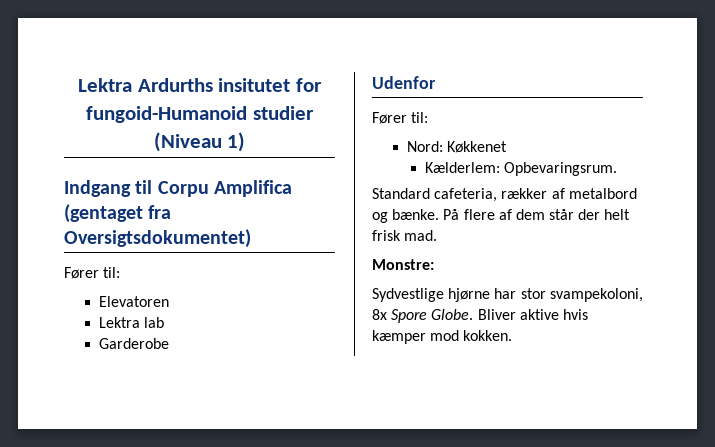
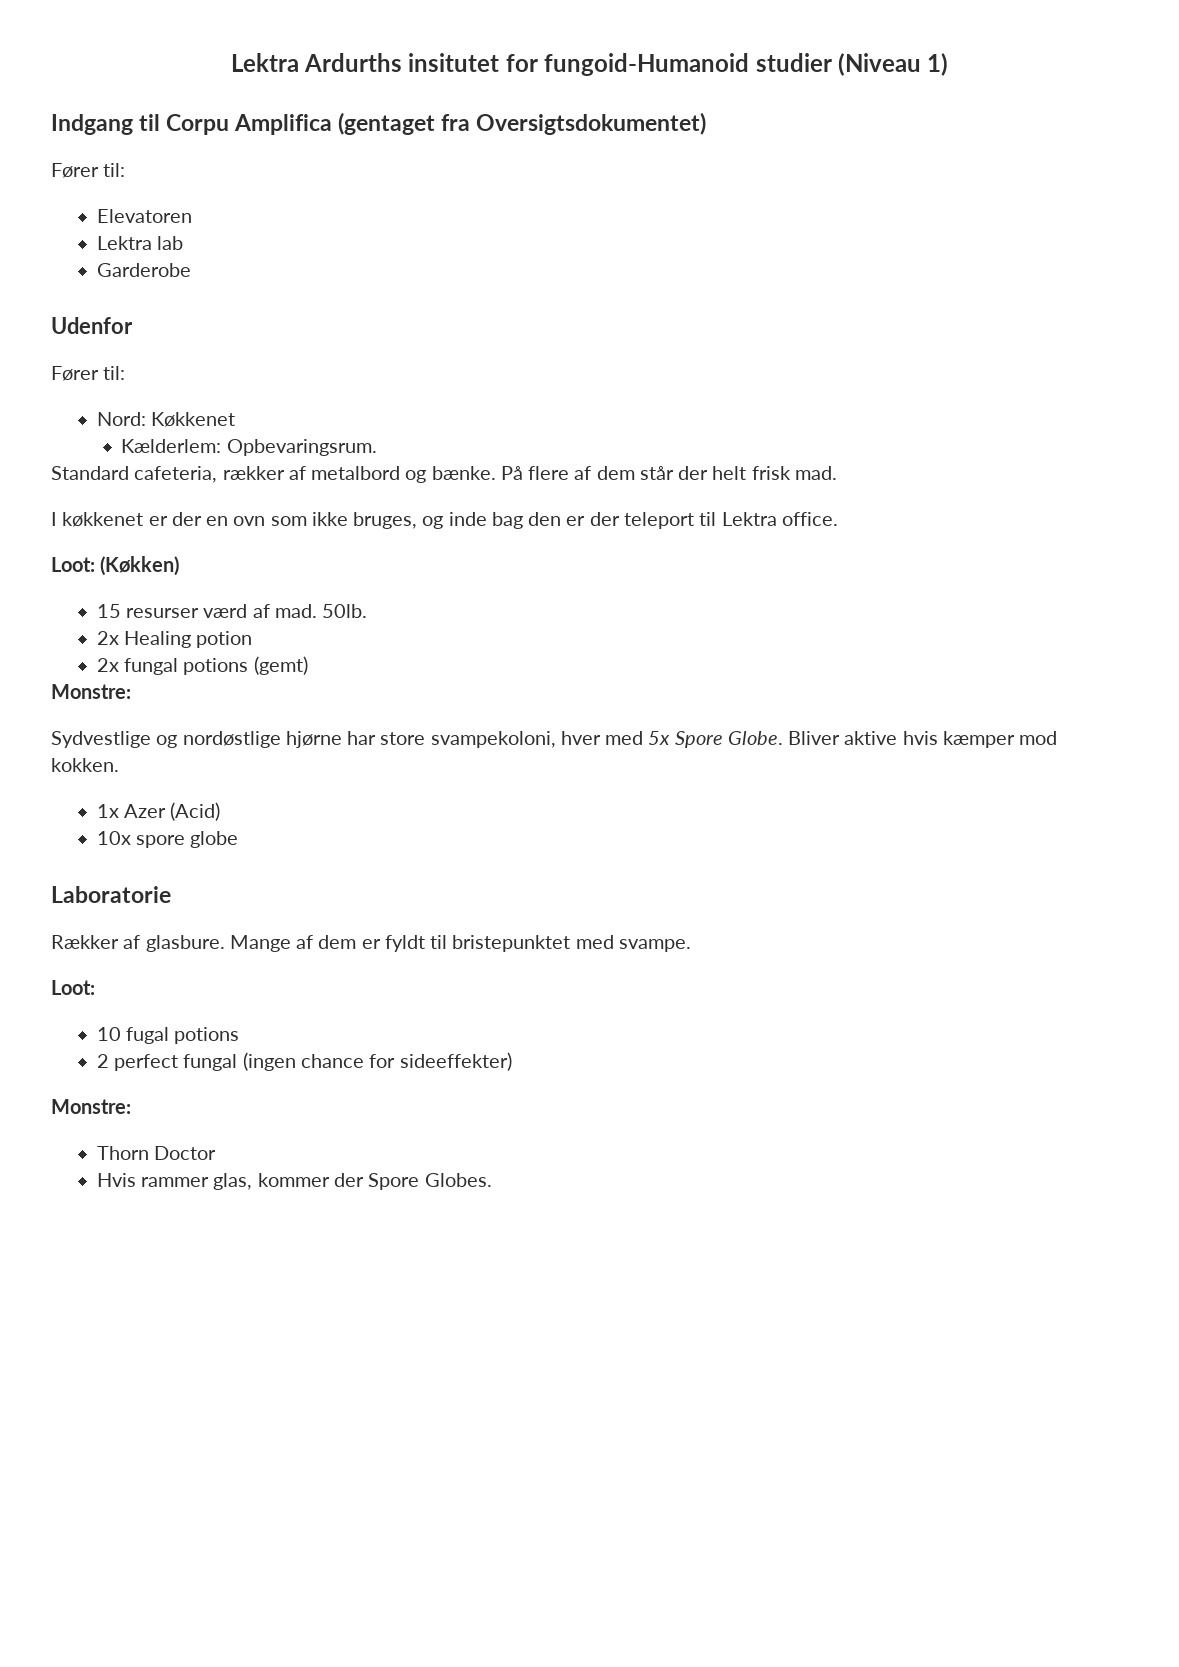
[372,259,434,270] [372,288,643,302] [372,309,387,320] Monstre: // Sydvestlige hjørne har stor svampekoloni, 8x -> [51,512,838,529] [51,556,180,576] [96,604,368,618] [96,631,253,648] [96,656,308,675] [51,684,131,699] [51,731,671,748] I køkkenet er der en ovn som ikke bruges, og inde bag den er der teleport til Lektra office. // Loot: (Køkken) // 15 resurser værd af mad. 50lb. // 2x Healing potion // 2x fungal potions (gemt) // Monstre: // Sydvestlige og nordøstlige hjørne har store svampekoloni, hver med 5x
(513, 335) none -> [96,802,221,821] [96,831,239,848] [51,886,171,903] [51,935,691,952] [51,980,95,995] [96,1027,240,1044] [96,1052,512,1071] [51,1099,131,1114] [96,1146,217,1160] [96,1173,492,1190] // 1x Azer (Acid) // 10x spore globe // Laboratorie // Rækker af glasbure. Mange af dem er fyldt til bristepunktet med svampe. // Loot: // 10 fugal potions // 2 perfect fungal (ingen chance for sideeffekter) // Monstre: // Thorn Doctor // Hvis rammer glas, kommer der Spore Globes.

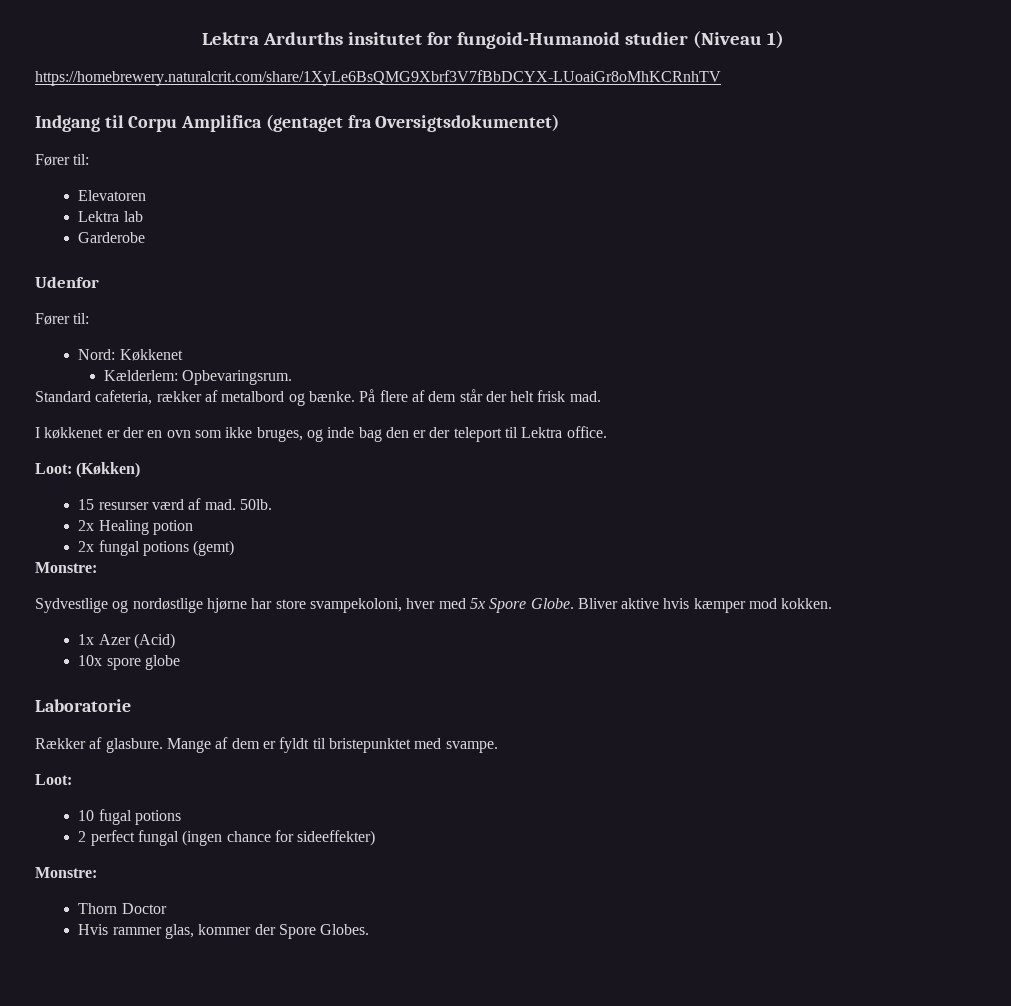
(949, 64) none -> [35,70,721,86] // https://homebrewery.naturalcrit.com/share/1XyLe6BsQMG9Xbrf3V7fBbDCYX-LUoaiGr8oMhKCRnhTV

